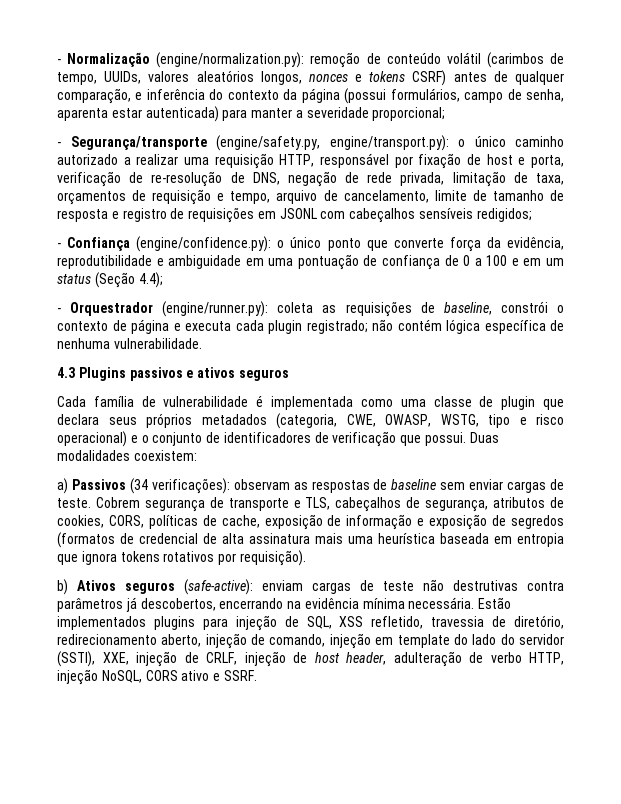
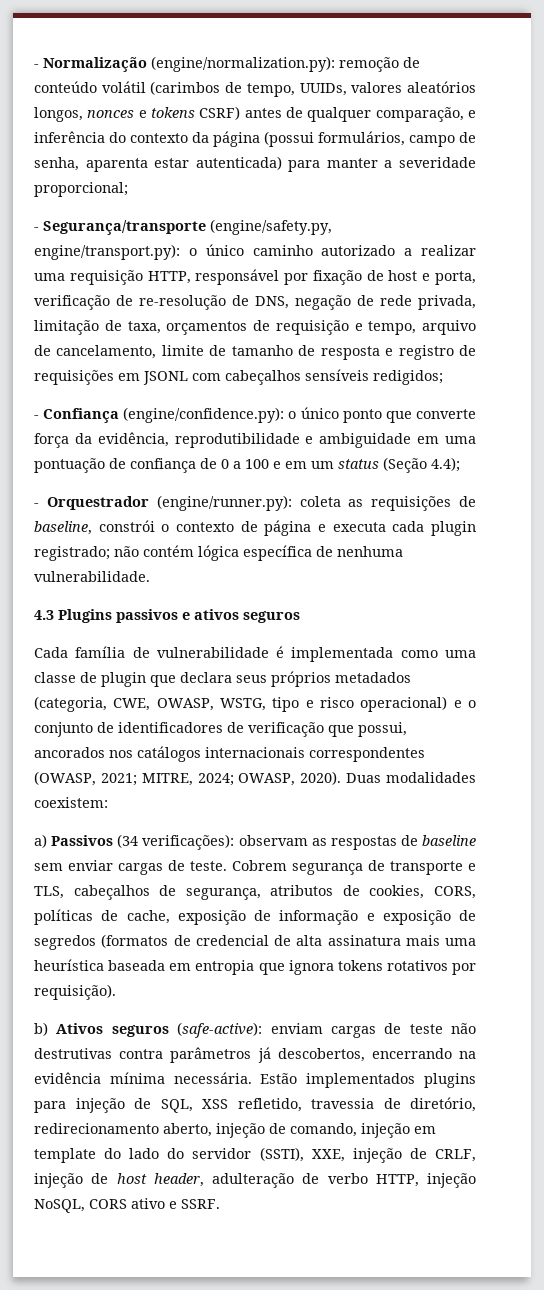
[425,432,467,446] possui. -> [358,722,407,737] [34,746,425,762] [34,771,342,786] possui, ancorados nos catálogos internacionais correspondentes (OWASP, 2021; MITRE, 2024; OWASP, 2020).

